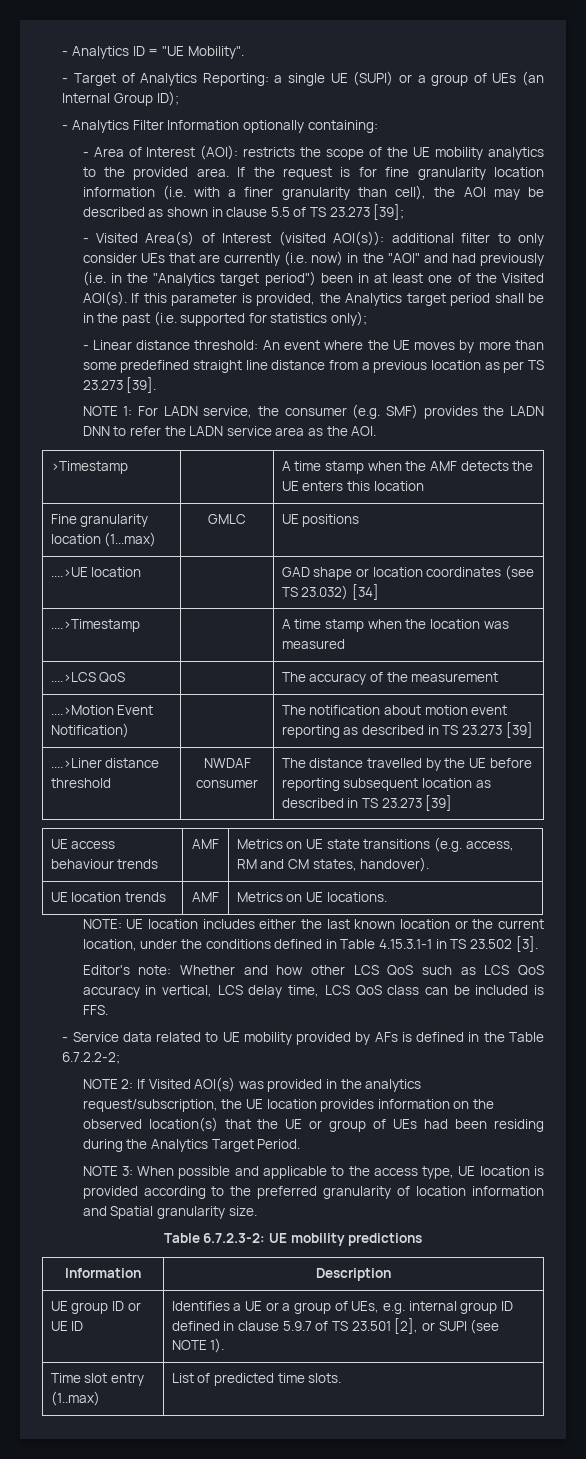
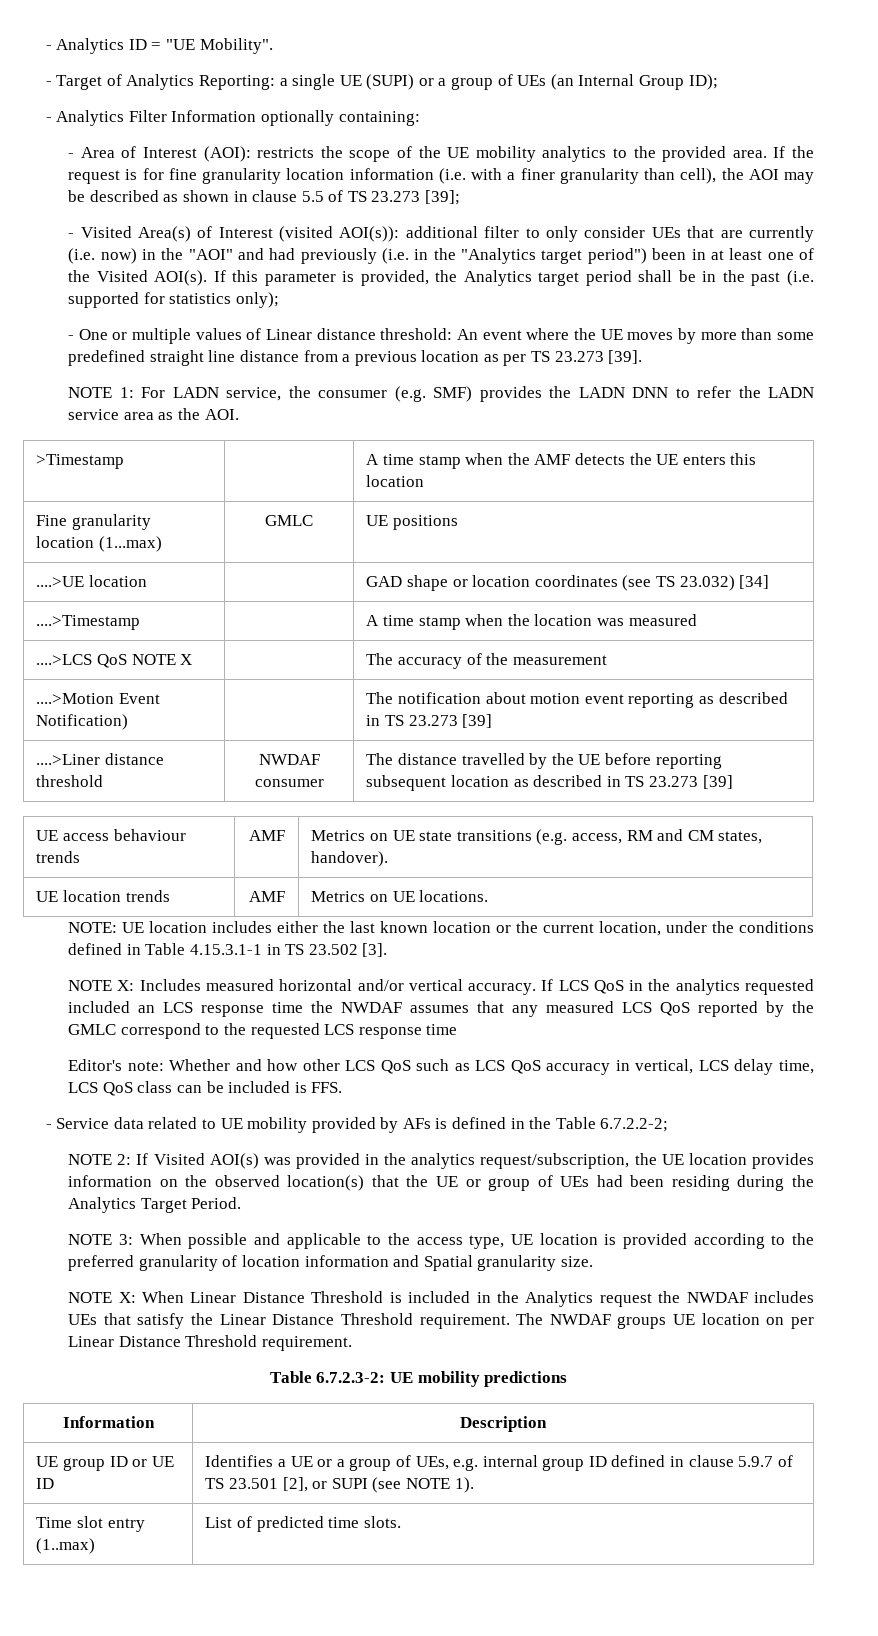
(89, 347) none -> [78,328,262,344] One or multiple values of
(126, 677) none -> [131,654,193,665] NOTE X
(538, 944) none -> [68,979,815,995] [68,1001,815,1017] [68,1023,458,1039] // NOTE X: Includes measured horizontal and/or vertical accuracy. If LCS QoS in the analytics requested included an LCS response time the NWDAF assumes that any measured LCS QoS reported by the GMLC correspond to the requested LCS response time
(257, 1211) none -> [68,1291,814,1307] [68,1313,815,1329] [68,1335,352,1351] // NOTE X: When Linear Distance Threshold is included in the Analytics request the NWDAF includes UEs that satisfy the Linear Distance Threshold requirement. The NWDAF groups UE location on per Linear Distance Threshold requirement.

